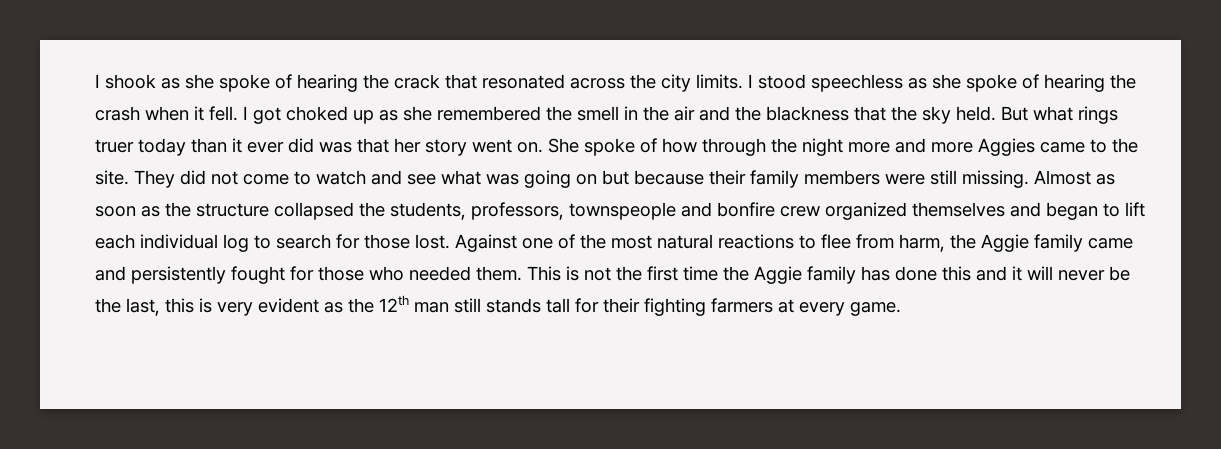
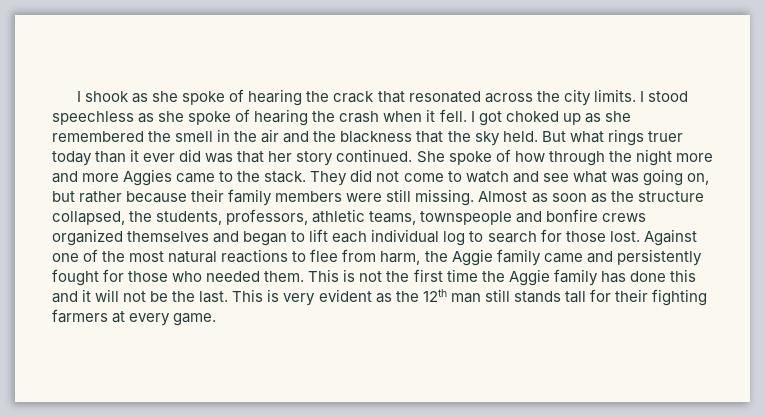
[472,139,543,153] went on. -> [336,149,413,162] continued.
[95,170,129,185] site. -> [264,171,307,183] stack.
[576,170,629,185] on but -> [686,173,709,185] [52,191,123,203] on, but rather
[274,202,354,220] collapsed -> [52,211,125,225] collapsed,
(564, 211) none -> [312,209,417,225] athletic teams,
[780,206,820,217] crew -> [602,213,647,222] crews
[1058,270,1105,281] never -> [123,291,147,302] not
[126,298,194,316] last, this -> [199,289,264,303] last. This

